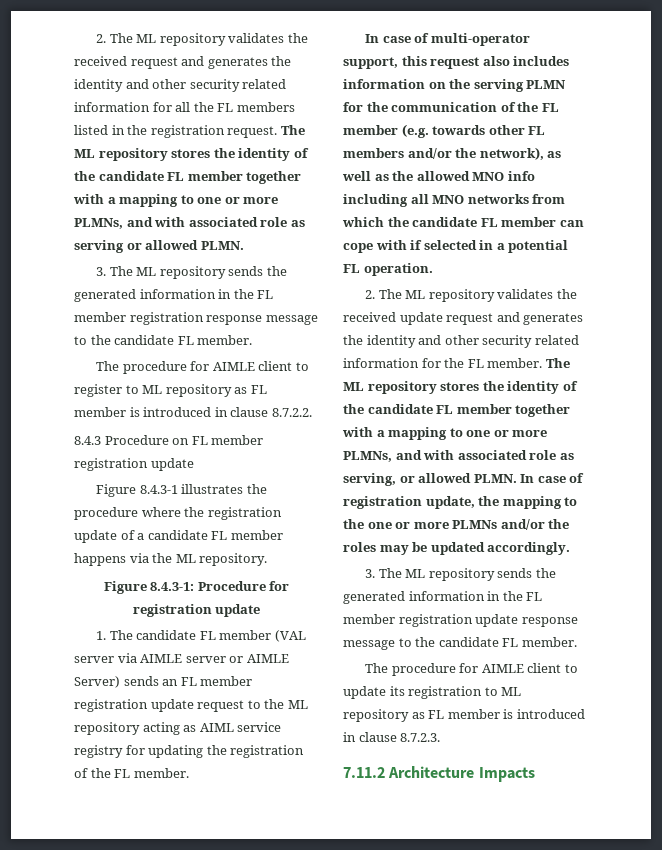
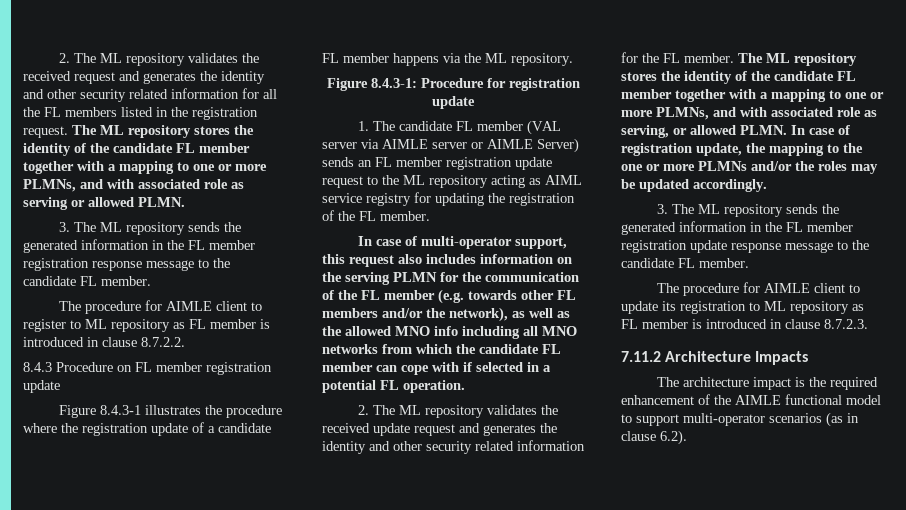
(535, 774) none -> [656,377,878,390] [621,394,881,405] [621,412,859,427] [621,430,687,445] // The architecture impact is the required enhancement of the AIMLE functional model to support multi-operator scenarios (as in clause 6.2).

